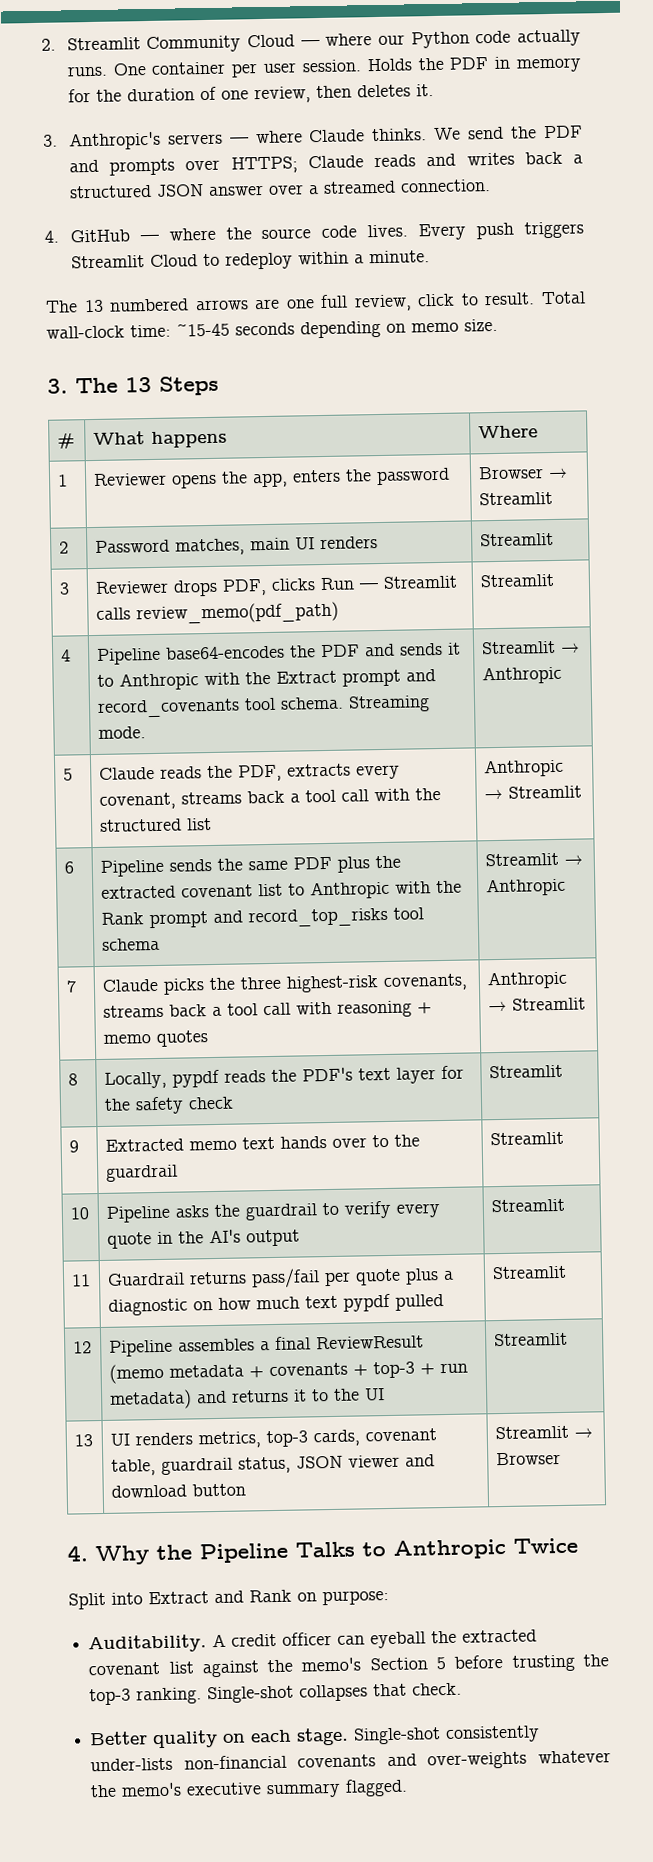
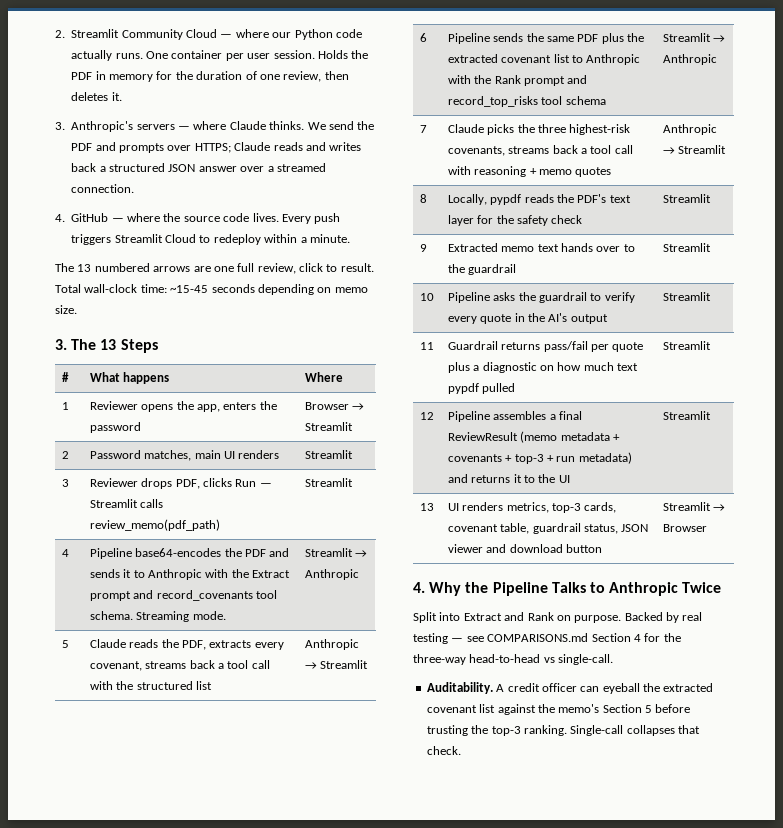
[322,1590,389,1606] purpose: -> [574,612,703,623] [413,633,681,644] [413,654,614,665] purpose. Backed by real testing — see COMPARISONS.md Section 4 for the three-way head-to-head vs single-call.
[207,1685,295,1704] Single-shot -> [570,725,624,736] Single-call
[89,1725,541,1749] [90,1750,611,1772] [90,1778,409,1799] // Better quality on each stage. Single-shot consistently under-lists non-financial covenants and over-weights whatever the memo's executive summary flagged. -> (461, 750) none

